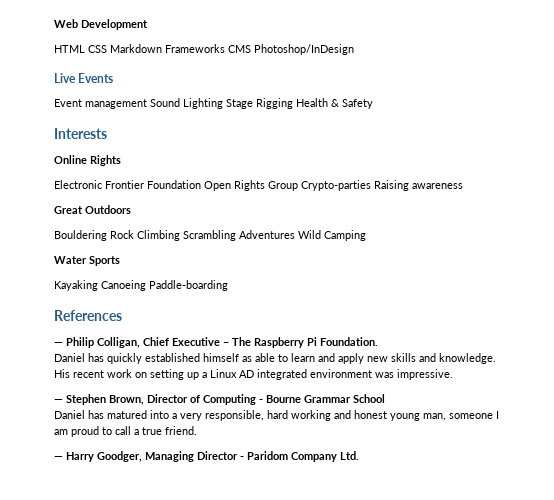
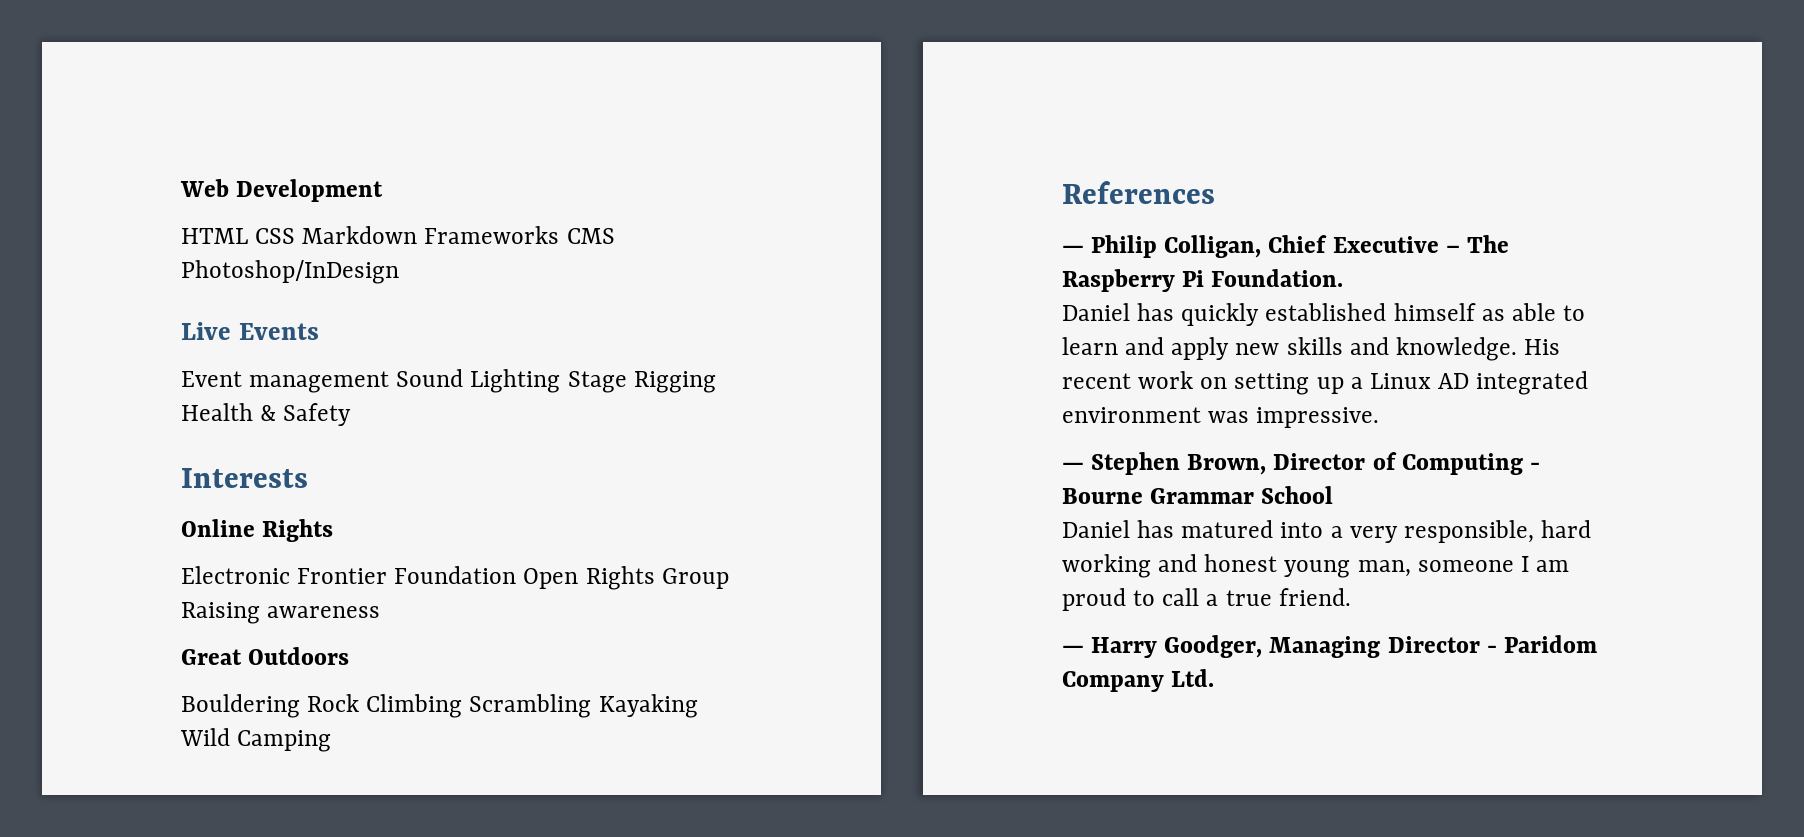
[301,180,371,191] Crypto-parties -> (729, 578) none
[239,230,295,239] Adventures -> [598,694,698,718] Kayaking
[54,256,120,266] [54,280,228,291] // Water Sports // Kayaking Canoeing Paddle-boarding -> (332, 741) none

